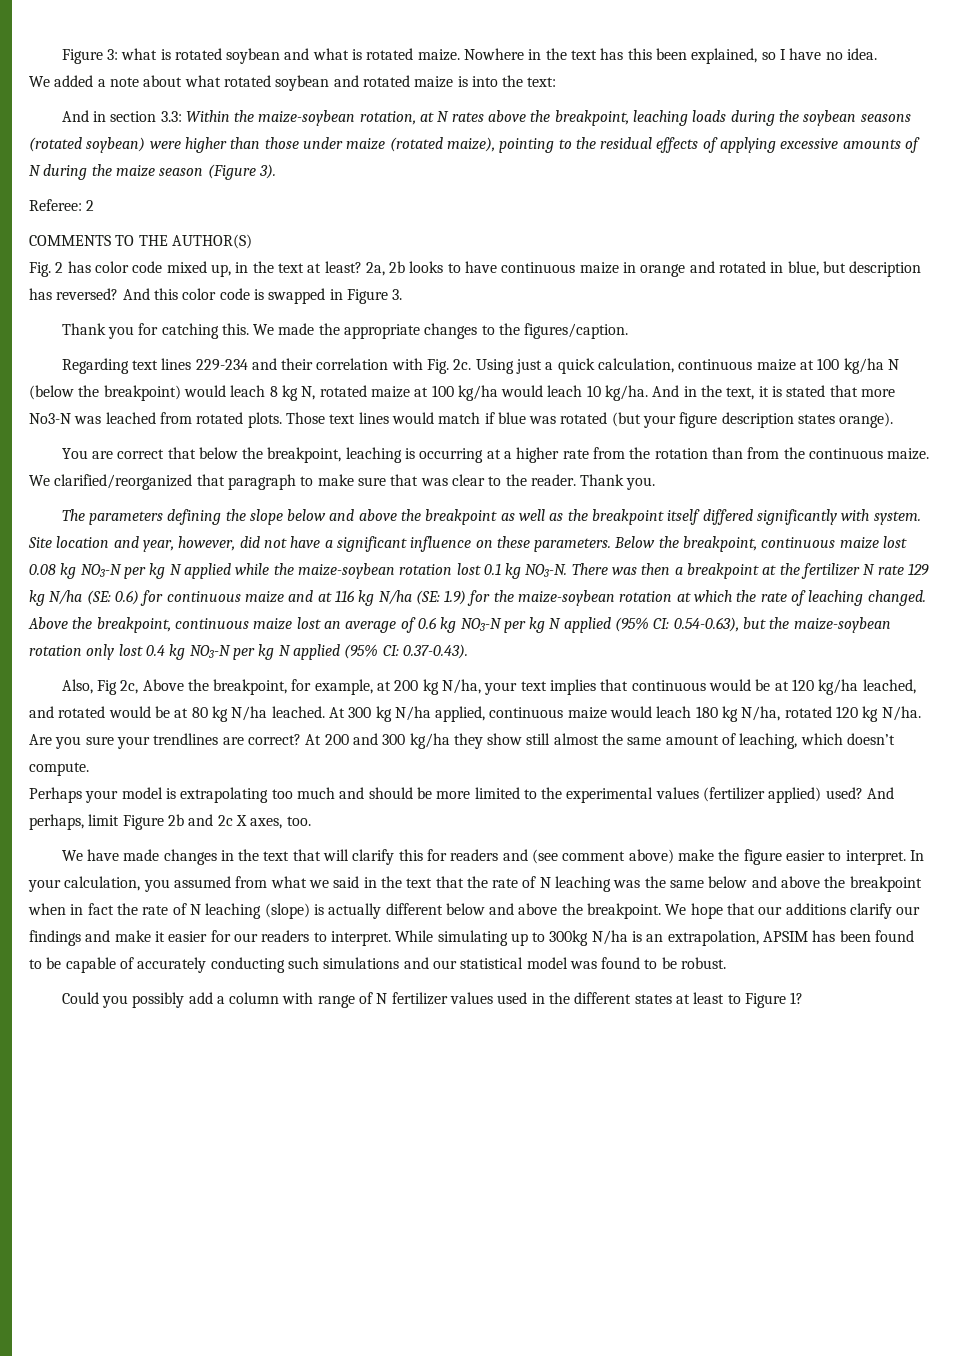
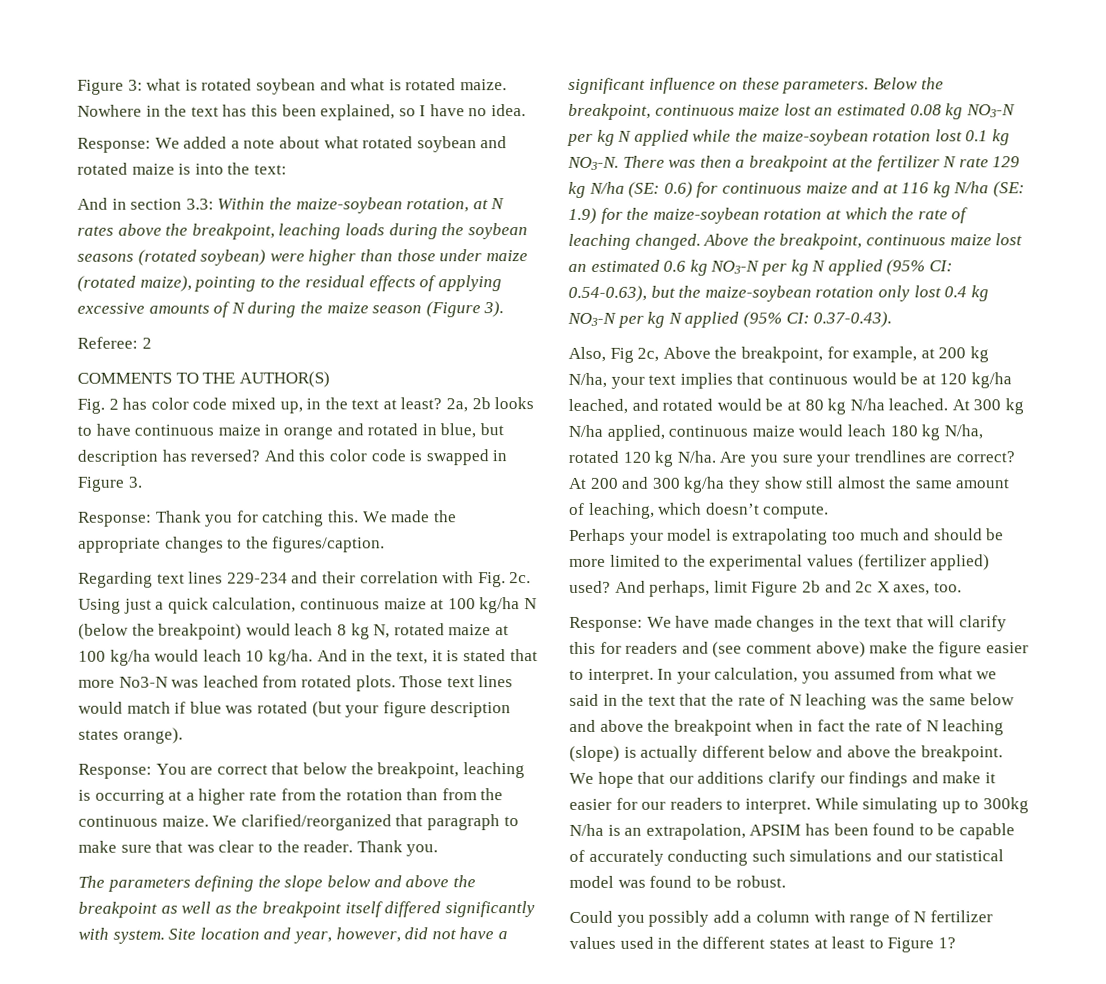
(877, 54) none -> [77,137,151,153] Response:
(403, 294) none -> [78,511,152,527] Response:
(894, 420) none -> [78,763,152,779] Response:
(908, 542) none -> [814,103,906,116] an estimated
[345,617,416,633] average of -> [590,259,660,272] estimated
(311, 821) none -> [569,616,643,632] Response:

